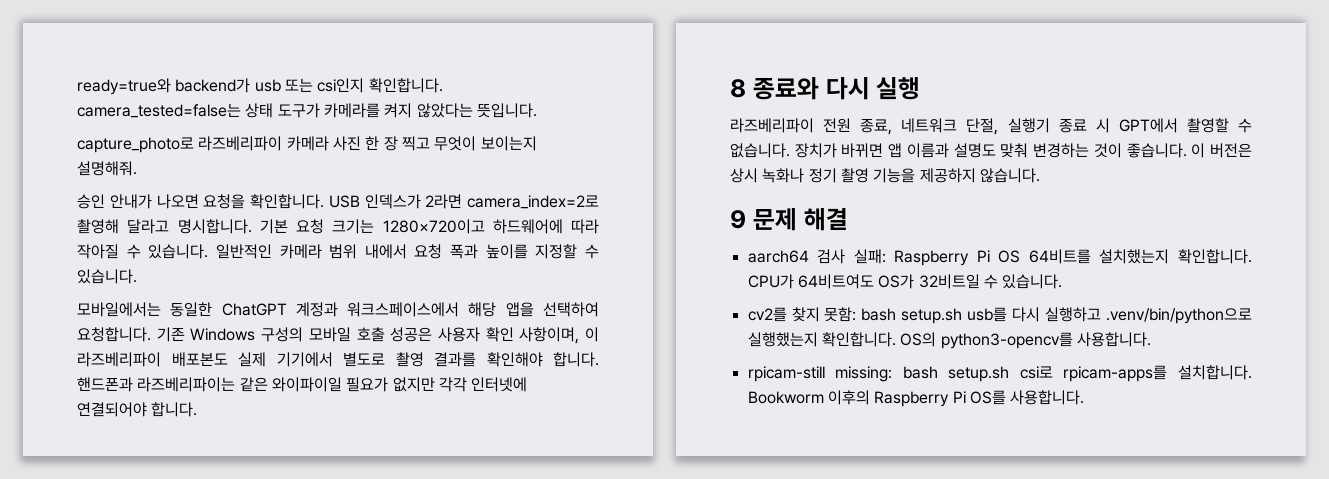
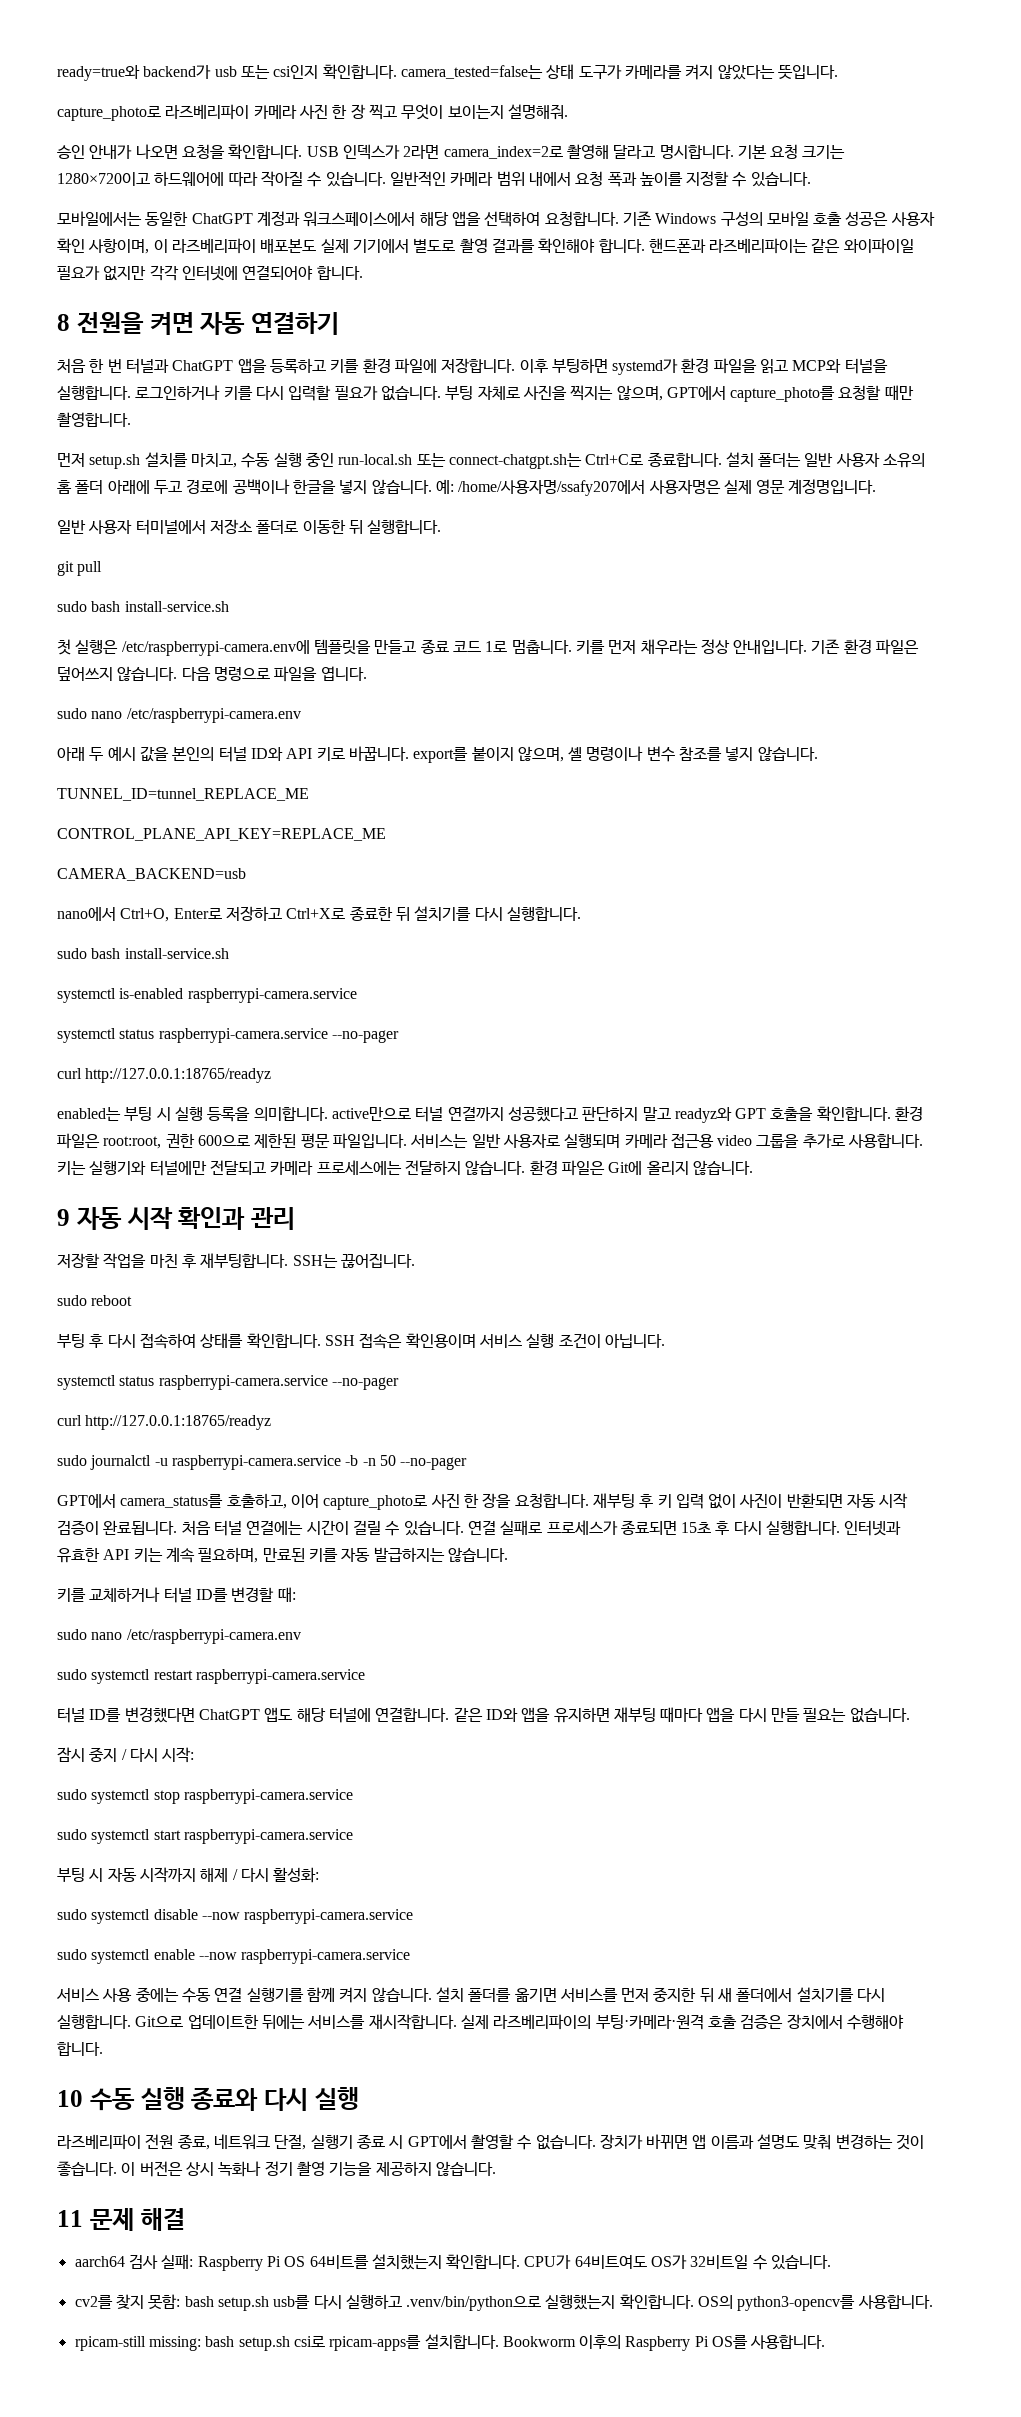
(746, 88) none -> [76,312,339,335] [57,358,888,375] [57,385,914,402] [57,412,131,427] [57,452,926,469] [57,479,877,496] [57,519,442,535] [57,561,103,576] [57,601,229,612] [57,639,920,656] [57,666,367,682] [57,708,301,723] [57,746,818,763] [57,788,309,801] [57,828,386,841] [57,868,246,881] [57,906,581,922] [57,948,229,959] [57,988,357,1003] [57,1028,399,1043] [57,1068,272,1083] [57,1106,924,1123] [57,1133,924,1149] [57,1160,753,1176] [57,1207,295,1230] [57,1253,415,1269] [57,1295,133,1306] [57,1333,665,1349] [57,1375,399,1390] [57,1415,272,1430] [57,1455,468,1470] [57,1493,909,1510] [57,1520,902,1536] [57,1547,508,1563] [57,1587,296,1603] [57,1629,301,1644] [57,1669,365,1684] [57,1707,910,1723] [57,1747,195,1763] [57,1789,353,1804] [57,1829,353,1844] [57,1867,320,1883] [57,1909,414,1924] [57,1949,411,1964] [56,1987,886,2003] [57,2014,904,2030] [57,2042,103,2056] [57,2087,185,2111] 전원을 켜면 자동 연결하기 // 처음 한 번 터널과 ChatGPT 앱을 등록하고 키를 환경 파일에 저장합니다. 이후 부팅하면 systemd가 환경 파일을 읽고 MCP와 터널을 실행합니다. 로그인하거나 키를 다시 입력할 필요가 없습니다. 부팅 자체로 사진을 찍지는 않으며, GPT에서 capture_photo를 요청할 때만 촬영합니다. // 먼저 setup.sh 설치를 마치고, 수동 실행 중인 run-local.sh 또는 connect-chatgpt.sh는 Ctrl+C로 종료합니다. 설치 폴더는 일반 사용자 소유의 홈 폴더 아래에 두고 경로에 공백이나 한글을 넣지 않습니다. 예: /home/사용자명/ssafy207에서 사용자명은 실제 영문 계정명입니다. // 일반 사용자 터미널에서 저장소 폴더로 이동한 뒤 실행합니다. // git pull // sudo bash install-service.sh // 첫 실행은 /etc/raspberrypi-camera.env에 템플릿을 만들고 종료 코드 1로 멈춥니다. 키를 먼저 채우라는 정상 안내입니다. 기존 환경 파일은 덮어쓰지 않습니다. 다음 명령으로 파일을 엽니다. // sudo nano /etc/raspberrypi-camera.env // 아래 두 예시 값을 본인의 터널 ID와 API 키로 바꿉니다. export를 붙이지 않으며, 셸 명령이나 변수 참조를 넣지 않습니다. // TUNNEL_ID=tunnel_REPLACE_ME // CONTROL_PLANE_API_KEY=REPLACE_ME // CAMERA_BACKEND=usb // nano에서 Ctrl+O, Enter로 저장하고 Ctrl+X로 종료한 뒤 설치기를 다시 실행합니다. // sudo bash install-service.sh // systemctl is-enabled raspberrypi-camera.service // systemctl status raspberrypi-camera.service --no-pager // curl http://127.0.0.1:18765/readyz // enabled는 부팅 시 실행 등록을 의미합니다. active만으로 터널 연결까지 성공했다고 판단하지 말고 readyz와 GPT 호출을 확인합니다. 환경 파일은 root:root, 권한 600으로 제한된 평문 파일입니다. 서비스는 일반 사용자로 실행되며 카메라 접근용 video 그룹을 추가로 사용합니다. 키는 실행기와 터널에만 전달되고 카메라 프로세스에는 전달하지 않습니다. 환경 파일은 Git에 올리지 않습니다. // 9 자동 시작 확인과 관리 // 저장할 작업을 마친 후 재부팅합니다. SSH는 끊어집니다. // sudo reboot // 부팅 후 다시 접속하여 상태를 확인합니다. SSH 접속은 확인용이며 서비스 실행 조건이 아닙니다. // systemctl status raspberrypi-camera.service --no-pager // curl http://127.0.0.1:18765/readyz // sudo journalctl -u raspberrypi-camera.service -b -n 50 --no-pager // GPT에서 camera_status를 호출하고, 이어 capture_photo로 사진 한 장을 요청합니다. 재부팅 후 키 입력 없이 사진이 반환되면 자동 시작 검증이 완료됩니다. 처음 터널 연결에는 시간이 걸릴 수 있습니다. 연결 실패로 프로세스가 종료되면 15초 후 다시 실행합니다. 인터넷과 유효한 API 키는 계속 필요하며, 만료된 키를 자동 발급하지는 않습니다. // 키를 교체하거나 터널 ID를 변경할 때: // sudo nano /etc/raspberrypi-camera.env // sudo systemctl restart raspberrypi-camera.service // 터널 ID를 변경했다면 ChatGPT 앱도 해당 터널에 연결합니다. 같은 ID와 앱을 유지하면 재부팅 때마다 앱을 다시 만들 필요는 없습니다. // 잠시 중지 / 다시 시작: // sudo systemctl stop raspberrypi-camera.service // sudo systemctl start raspberrypi-camera.service // 부팅 시 자동 시작까지 해제 / 다시 활성화: // sudo systemctl disable --now raspberrypi-camera.service // sudo systemctl enable --now raspberrypi-camera.service // 서비스 사용 중에는 수동 연결 실행기를 함께 켜지 않습니다. 설치 폴더를 옮기면 서비스를 먼저 중지한 뒤 새 폴더에서 설치기를 다시 실행합니다. Git으로 업데이트한 뒤에는 서비스를 재시작합니다. 실제 라즈베리파이의 부팅·카메라·원격 호출 검증은 장치에서 수행해야 합니다. // 10 수동 실행
[730,210,746,229] 9 -> [57,2210,83,2227] 11

